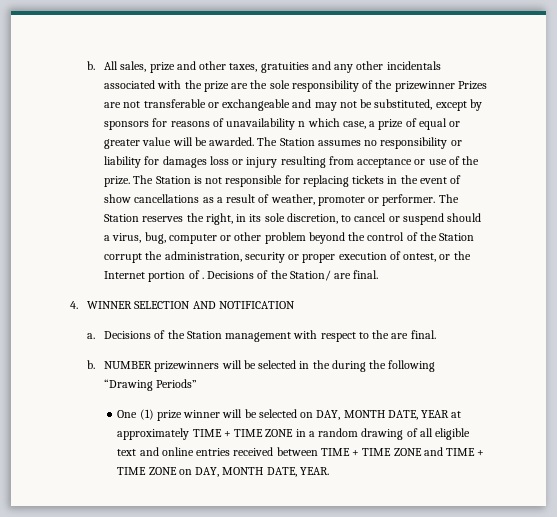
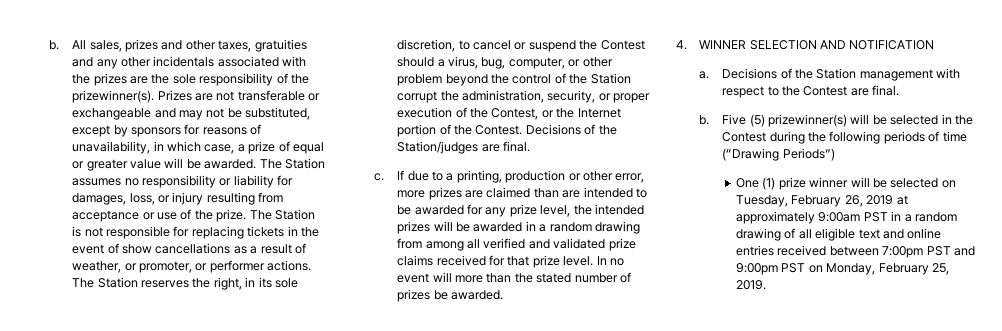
[149,62,175,73] prize -> [125,39,159,52] prizes
[203,81,229,92] prize -> [93,73,127,86] prizes
[394,81,455,92] prizewinner -> [72,90,155,103] prizewinner(s).
[226,118,306,130] unavailability n -> [72,141,164,154] unavailability, in
[162,156,229,168] damages loss -> [72,193,155,205] damages, loss,
[317,194,436,206] promoter or performer. -> [124,260,312,273] or promoter, or performer actions.
(444, 219) none -> [579,40,645,50] the Contest
[168,234,217,244] computer -> [508,57,565,69] computer,
[244,252,285,263] security -> [547,90,596,103] security,
[403,253,437,262] ontest, -> [470,108,539,120] the Contest,
[201,270,379,281] . Decisions of the Station/ are final. -> [454,124,617,135] [397,141,531,154] [374,170,645,183] [397,187,647,200] [397,204,644,217] [397,221,640,234] [397,238,636,251] [397,255,624,268] [397,272,631,283] [397,289,504,302] the Contest. Decisions of the Station/judges are final. // c. If due to a printing, production or other error, more prizes are claimed than are intended to be awarded for any prize level, the intended prizes will be awarded in a random drawing from among all verified and validated prize claims received for that prize level. In no event will more than the stated number of prizes be awarded.
(390, 334) none -> [803,86,848,96] Contest
[104,361,220,372] NUMBER prizewinners -> [722,114,848,127] Five (5) prizewinner(s)
(330, 364) none -> [722,132,767,142] Contest
[104,379,198,391] “Drawing Periods” -> [883,131,967,144] [722,148,835,161] periods of time (“Drawing Periods”)
[316,410,462,420] [117,428,294,440] DAY, MONTH DATE, YEAR at approximately TIME + TIME ZONE -> [736,195,908,207] [736,211,888,224] Tuesday, February 26, 2019 at approximately 9:00am PST
[320,447,485,456] [117,467,329,477] TIME + TIME ZONE and TIME + TIME ZONE on DAY, MONTH DATE, YEAR. -> [882,246,975,258] [736,263,949,275] [736,280,767,290] 7:00pm PST and 9:00pm PST on Monday, February 25, 2019.

